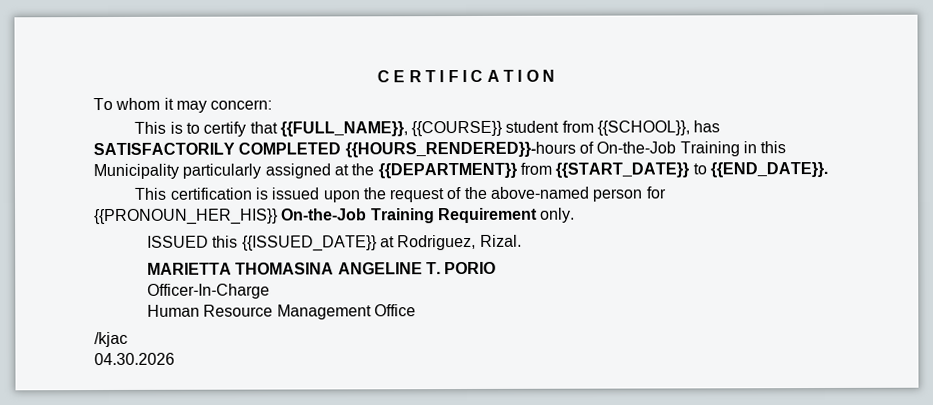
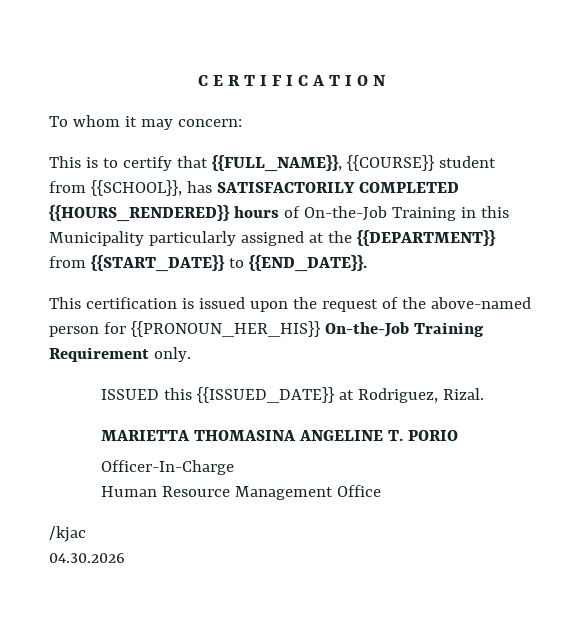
[344,141,576,158] {{HOURS_RENDERED}}-hours -> [49,205,279,222] {{HOURS_RENDERED}} hours

